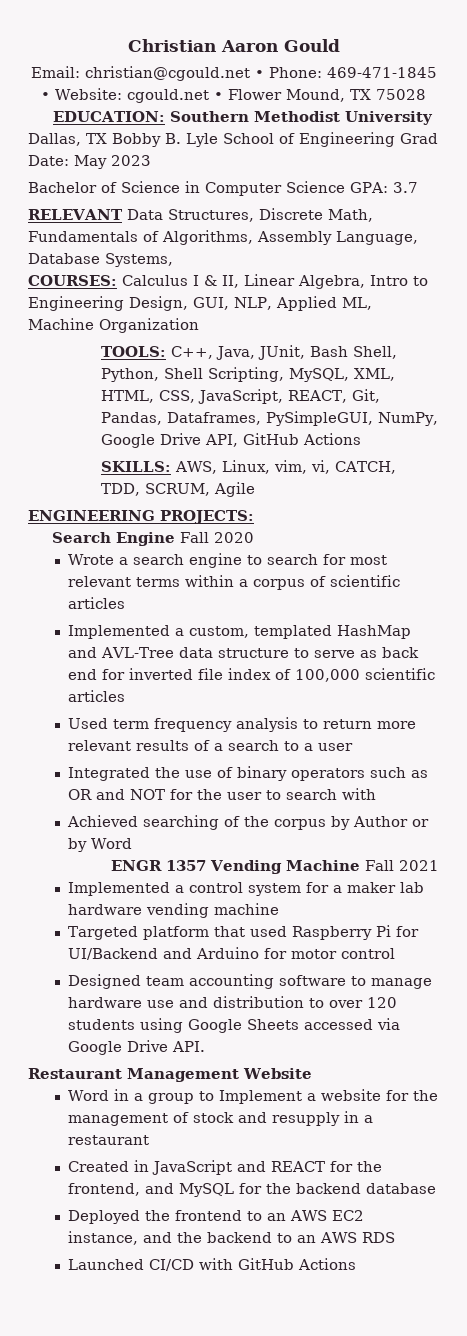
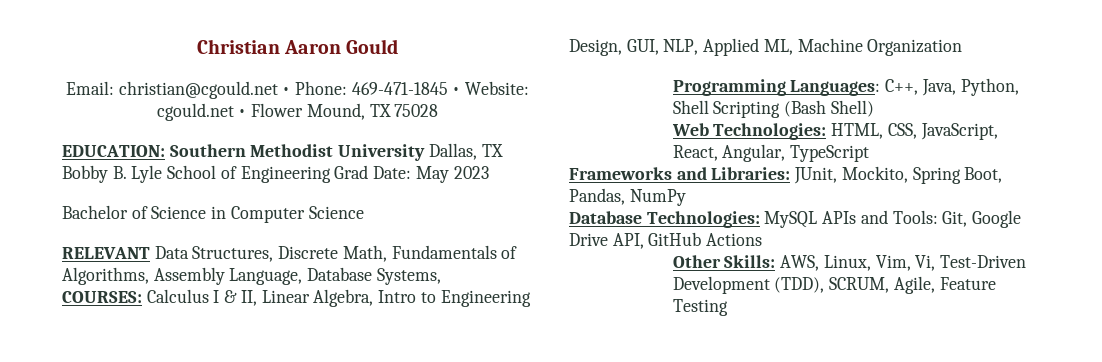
[350,182,418,193] GPA: 3.7 -> (364, 212) none
[101,345,398,360] [101,367,396,382] [101,389,381,404] [101,411,439,426] TOOLS: C++, Java, JUnit, Bash Shell, Python, Shell Scripting, MySQL, XML, HTML, CSS, JavaScript, REACT, Git, Pandas, Dataframes, PySimpleGUI, NumPy, -> [672,78,1019,96] [672,100,874,118] [671,123,998,140] [672,144,870,162] [569,166,1003,184] [569,188,686,206] [569,210,968,228] Programming Languages: C++, Java, Python, Shell Scripting (Bash Shell) // Web Technologies: HTML, CSS, JavaScript, React, Angular, TypeScript // Frameworks and Libraries: JUnit, Mockito, Spring Boot, Pandas, NumPy // Database Technologies: MySQL APIs and Tools: Git,
[101,460,397,474] [101,482,256,497] [28,510,254,524] [52,532,255,546] [68,553,388,568] [68,575,401,590] [68,597,126,609] [68,625,412,639] [68,647,420,658] [68,668,436,682] [68,690,126,702] [68,717,417,732] [68,740,354,751] [68,766,429,781] [68,788,377,800] [67,815,430,830] [68,838,133,852] [111,860,439,874] [68,882,425,896] [68,903,280,918] [68,925,420,940] [68,947,396,960] [68,974,433,989] [68,996,398,1008] [68,1018,401,1033] [68,1040,206,1055] [28,1068,312,1082] [68,1089,439,1104] [68,1111,374,1126] [68,1135,150,1145] [68,1160,383,1175] [68,1183,437,1197] [68,1210,365,1224] [68,1231,396,1245] [68,1258,357,1271] SKILLS: AWS, Linux, vim, vi, CATCH, TDD, SCRUM, Agile // ENGINEERING PROJECTS: // Search Engine Fall 2020 // Wrote a search engine to search for most relevant terms within a corpus of scientific articles // Implemented a custom, templated HashMap and AVL-Tree data structure to serve as back end for inverted file index of 100,000 scientific articles // Used term frequency analysis to return more relevant results of a search to a user // Integrated the use of binary operators such as OR and NOT for the user to search with // Achieved searching of the corpus by Author or by Word // ENGR 1357 Vending Machine Fall 2021 // Implemented a control system for a maker lab hardware vending machine // Targeted platform that used Raspberry Pi for UI/Backend and Arduino for motor control // Designed team accounting software to manage hardware use and distribution to over 120 students using Google Sheets accessed via Google Drive API. // Restaurant Management Website // Word in a group to Implement a website for the management of stock and resupply in a restaurant // Created in JavaScript and REACT for the frontend, and MySQL for the backend database // Deployed the frontend to an AWS EC2 instance, and the backend to an AWS RDS // Launched CI/CD with GitHub Actions -> [672,255,1027,271] [672,276,996,294] [672,299,728,316] Other Skills: AWS, Linux, Vim, Vi, Test-Driven Development (TDD), SCRUM, Agile, Feature Testing

